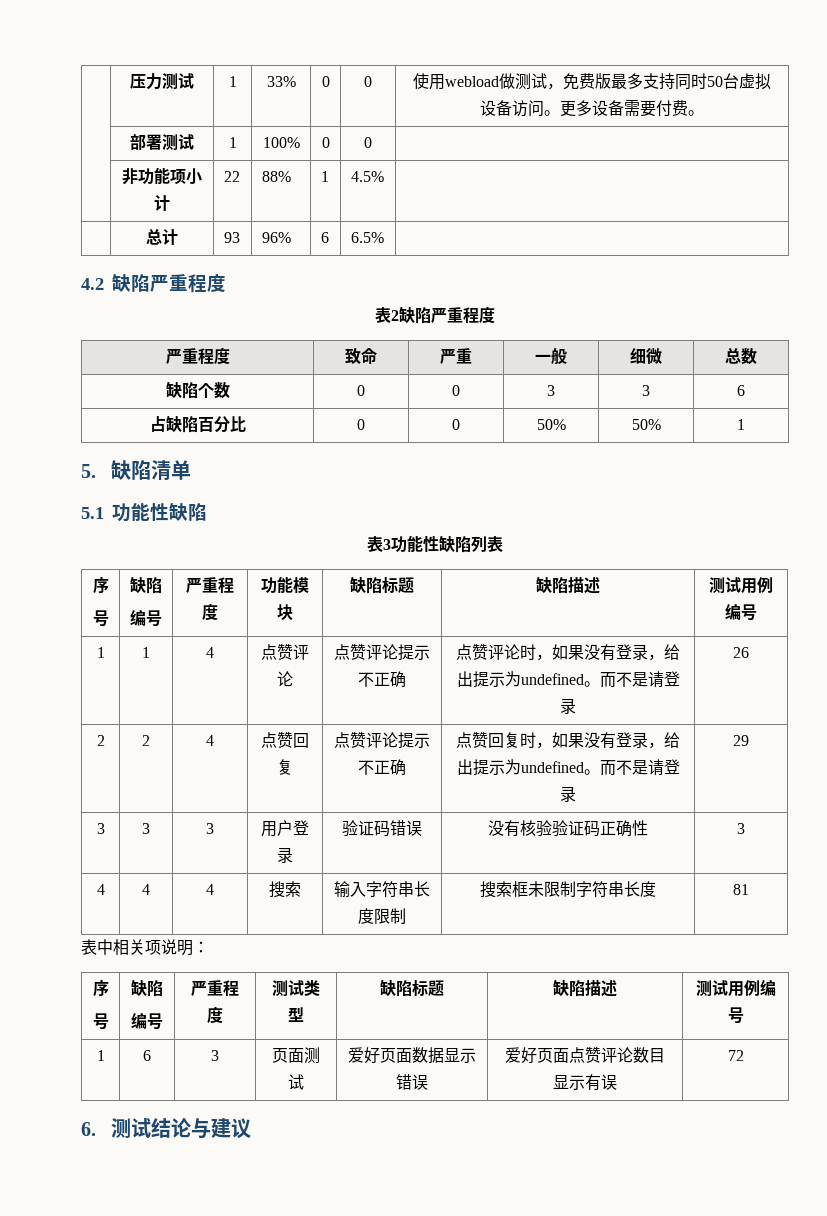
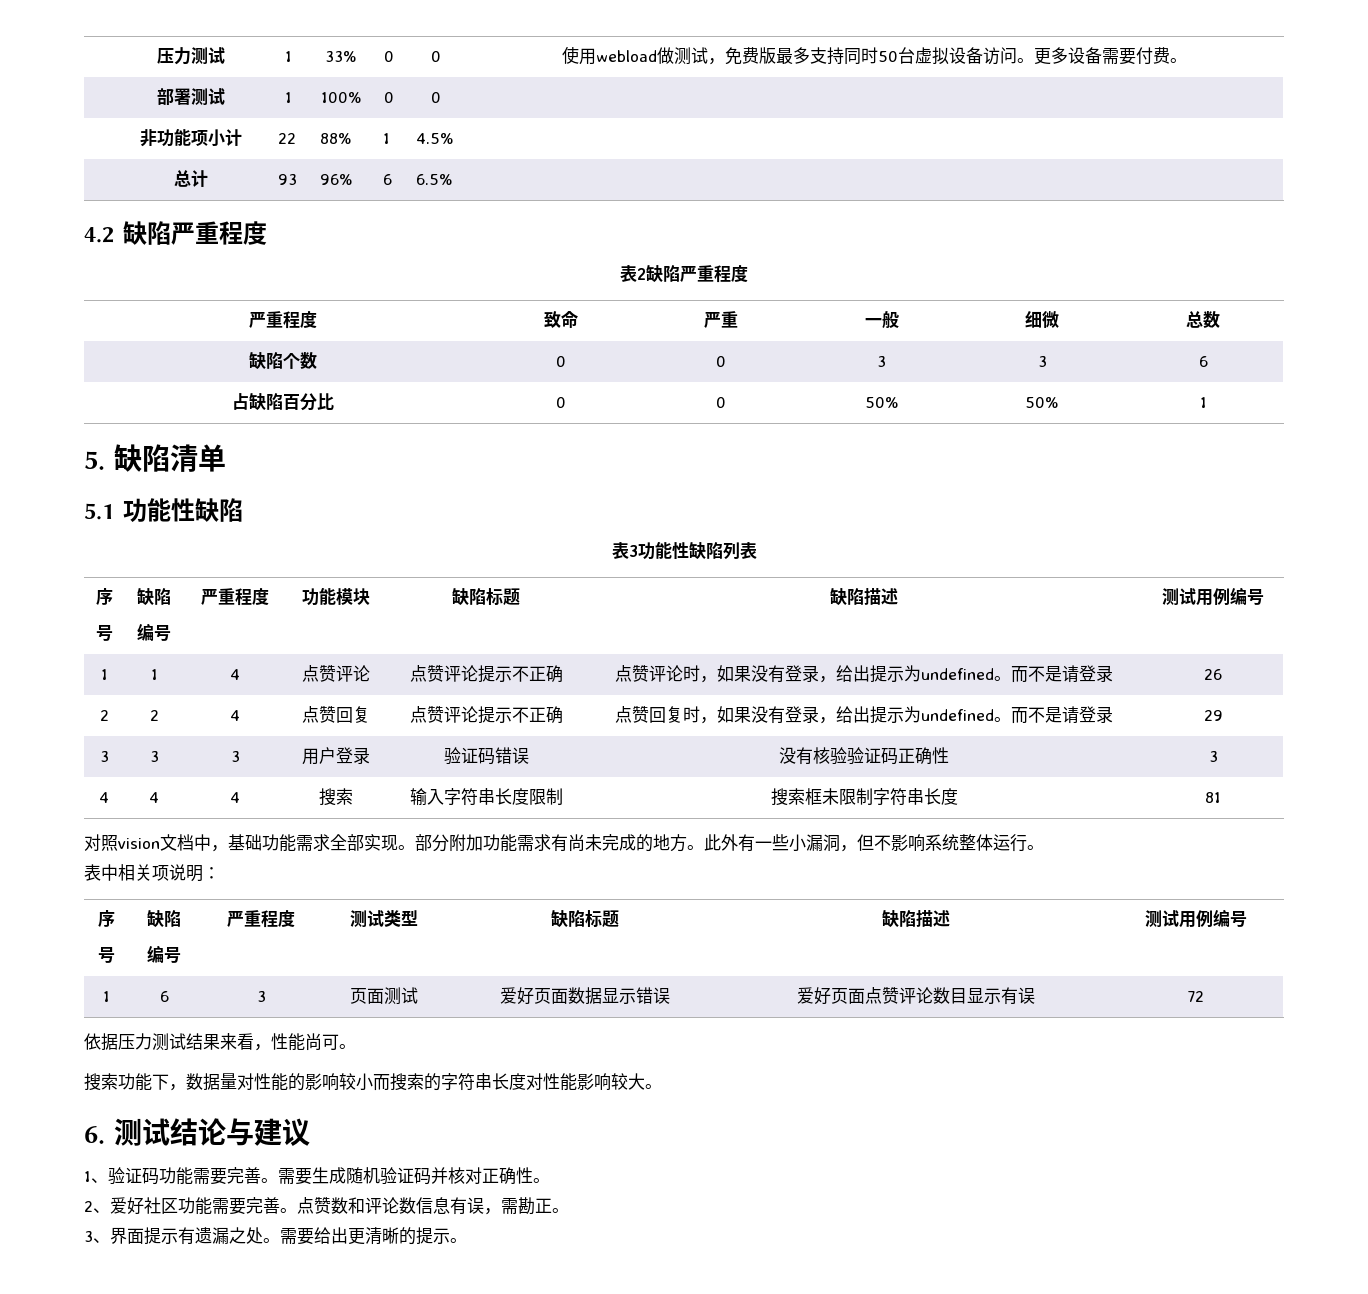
(749, 889) none -> [84,834,1044,852] // 对照vision文档中，基础功能需求全部实现。部分附加功能需求有尚未完成的地方。此外有一些小漏洞，但不影响系统整体运行。
(744, 1055) none -> [84,1033,356,1051] [84,1073,662,1091] // 依据压力测试结果来看，性能尚可。 // 搜索功能下，数据量对性能的影响较小而搜索的字符串长度对性能影响较大。
(252, 1128) none -> [84,1167,550,1185] [84,1197,569,1215] [84,1227,467,1245] // 1、验证码功能需要完善。需要生成随机验证码并核对正确性。 // 2、爱好社区功能需要完善。点赞数和评论数信息有误，需勘正。 // 3、界面提示有遗漏之处。需要给出更清晰的提示。

